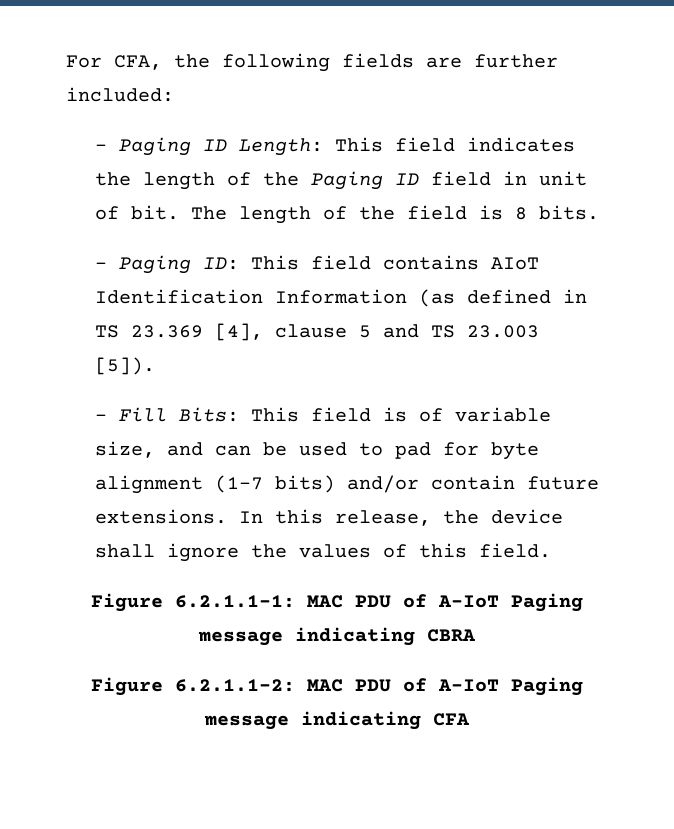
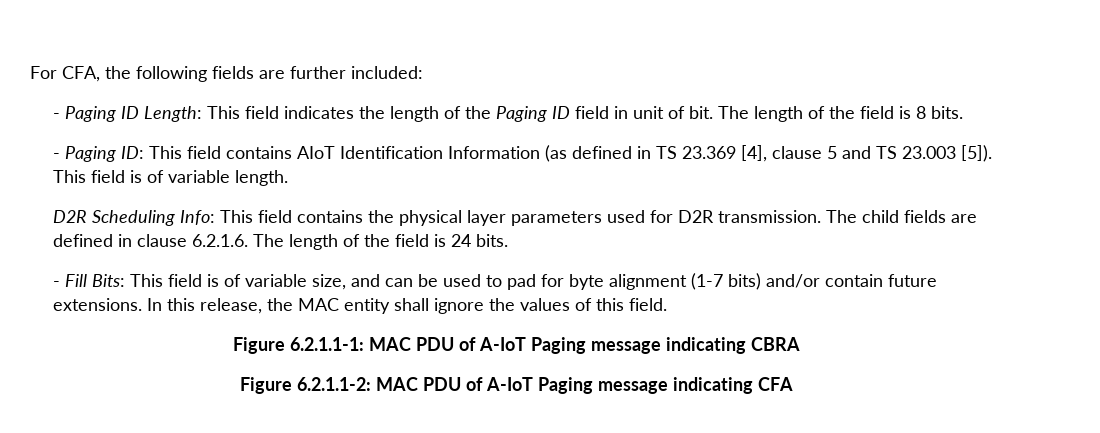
(155, 366) none -> [52,170,288,186] [52,210,977,226] [52,234,508,250] This field is of variable length. // D2R Scheduling Info: This field contains the physical layer parameters used for D2R transmission. The child fields are defined in clause 6.2.1.6. The length of the field is 24 bits.
[490,509,563,524] device -> [297,298,390,314] MAC entity

